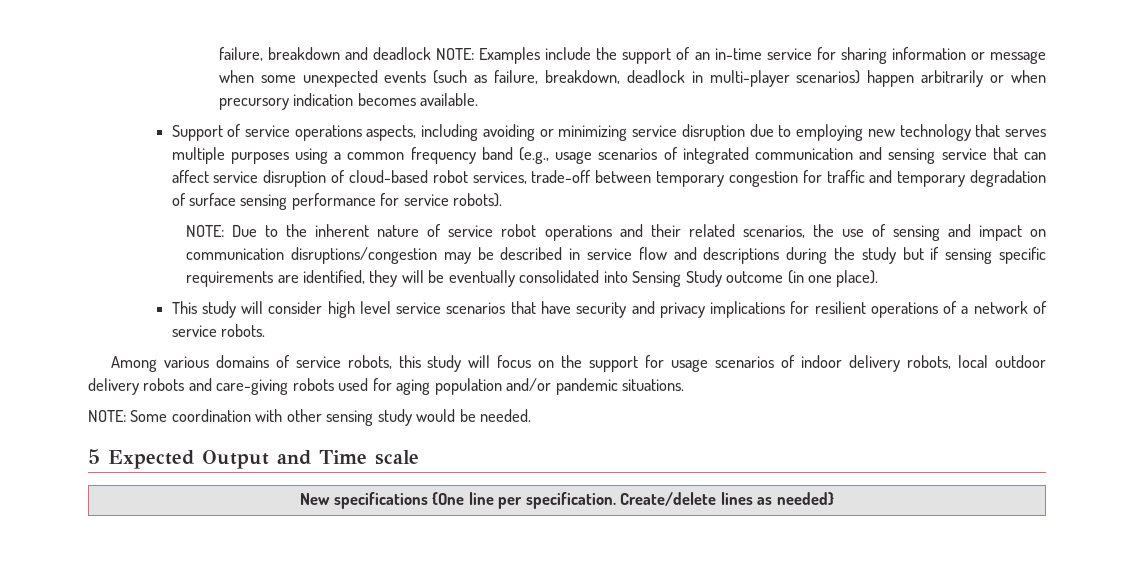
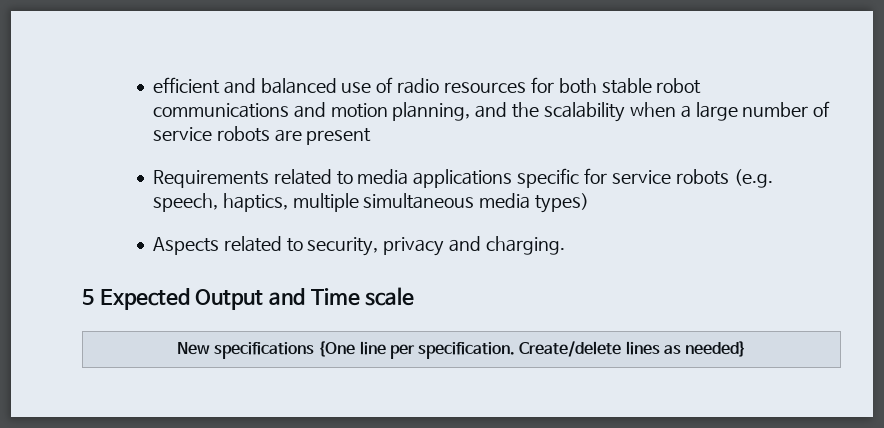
[218,47,1046,64] [218,70,1047,87] [218,93,479,110] [171,124,1047,141] [171,147,1047,164] [171,170,1047,187] [171,193,503,210] [186,224,1047,241] [186,247,1047,264] [186,270,879,287] [171,301,1047,318] [171,324,266,337] [110,355,1047,372] [88,378,684,395] [88,409,532,426] failure, breakdown and deadlock NOTE: Examples include the support of an in-time service for sharing information or message when some unexpected events (such as failure, breakdown, deadlock in multi-player scenarios) happen arbitrarily or when precursory indication becomes available. // Support of service operations aspects, including avoiding or minimizing service disruption due to employing new technology that serves multiple purposes using a common frequency band (e.g., usage scenarios of integrated communication and sensing service that can affect service disruption of cloud-based robot services, trade-off between temporary congestion for traffic and temporary degradation of surface sensing performance for service robots). // NOTE: Due to the inherent nature of service robot operations and their related scenarios, the use of sensing and impact on communication disruptions/congestion may be described in service flow and descriptions during the study but if sensing specific requirements are identified, they will be eventually consolidated into Sensing Study outcome (in one place). // This study will consider high level service scenarios that have security and privacy implications for resilient operations of a network of service robots. // Among various domains of service robots, this study will focus on the support for usage scenarios of indoor delivery robots, local outdoor delivery robots and care-giving robots used for aging population and/or pandemic situations. // NOTE: Some coordination with other sensing study would be needed. -> [152,77,702,94] [152,101,831,122] [152,126,372,145] [152,168,773,188] [152,193,590,213] [152,236,565,256] efficient and balanced use of radio resources for both stable robot communications and motion planning, and the scalability when a large number of service robots are present // Requirements related to media applications specific for service robots (e.g. speech, haptics, multiple simultaneous media types) // Aspects related to security, privacy and charging.

